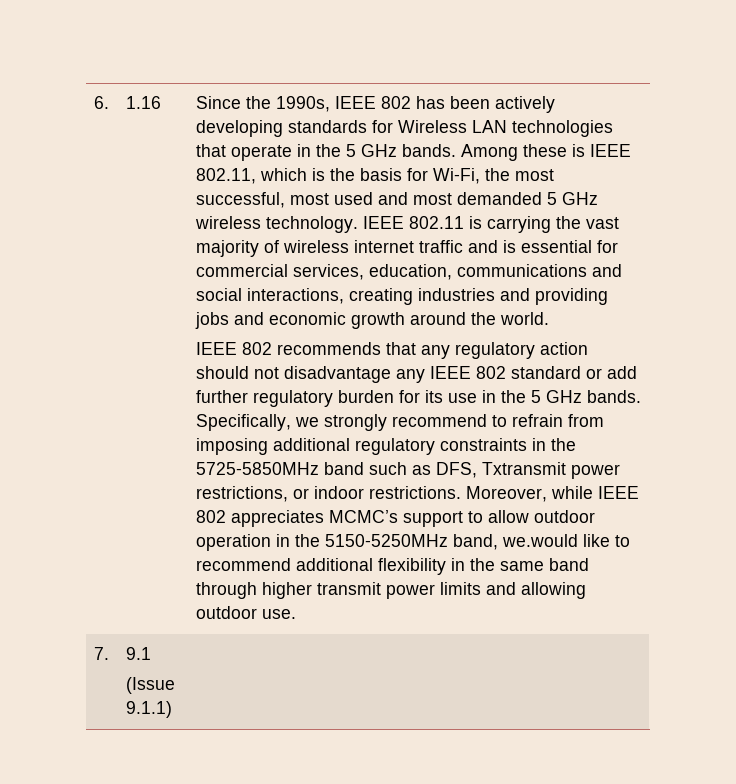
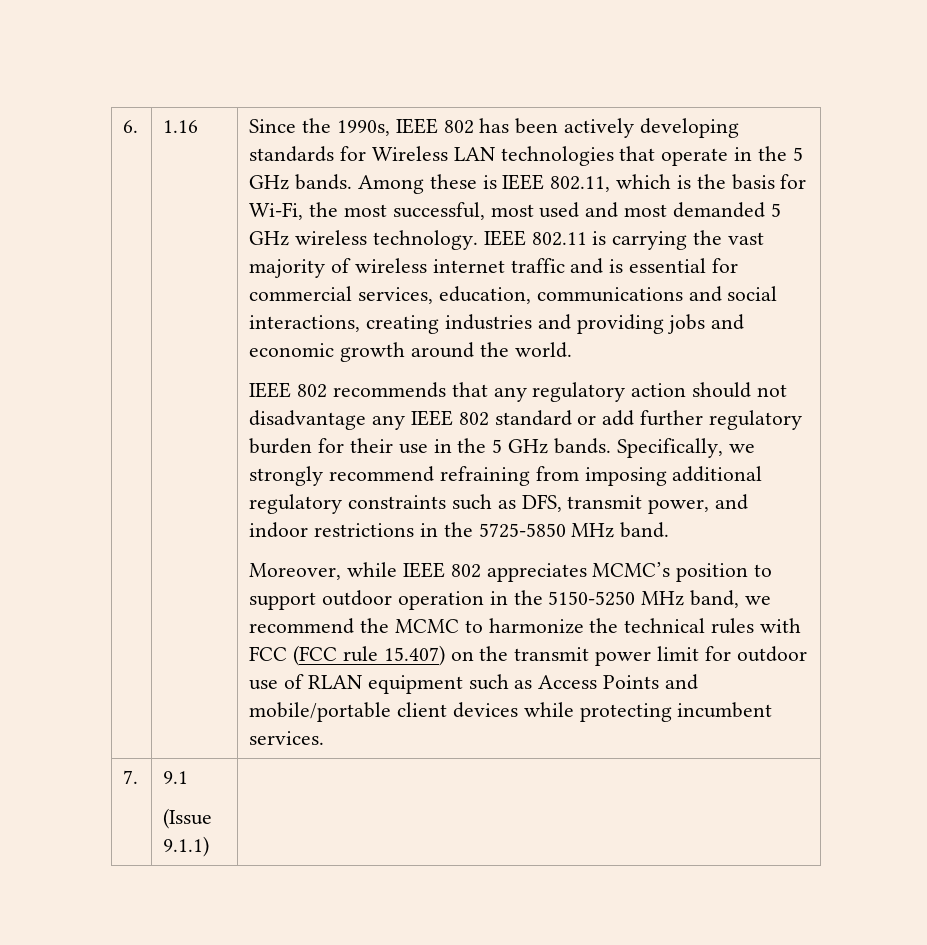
[425,390,444,403] its -> [350,438,394,453] their
[492,414,564,427] to refrain -> [440,466,531,486] refraining
[532,438,577,451] [196,462,621,479] [196,486,462,502] in the 5725-5850MHz band such as DFS, Txtransmit power restrictions, or indoor restrictions. -> [452,494,749,514] [249,522,670,538] such as DFS, transmit power, and indoor restrictions in the 5725-5850 MHz band. //
[403,510,530,527] support to allow -> [676,563,773,582] [249,592,317,610] position to support
[325,534,631,550] [196,558,590,575] [196,582,587,599] [196,606,297,619] 5150-5250MHz band, we.would like to recommend additional flexibility in the same band through higher transmit power limits and allowing outdoor use. -> [548,590,771,608] [249,618,801,634] [249,645,807,666] [249,674,698,694] [249,702,773,722] [249,731,325,745] 5150-5250 MHz band, we recommend the MCMC to harmonize the technical rules with FCC (FCC rule 15.407) on the transmit power limit for outdoor use of RLAN equipment such as Access Points and mobile/portable client devices while protecting incumbent services.

